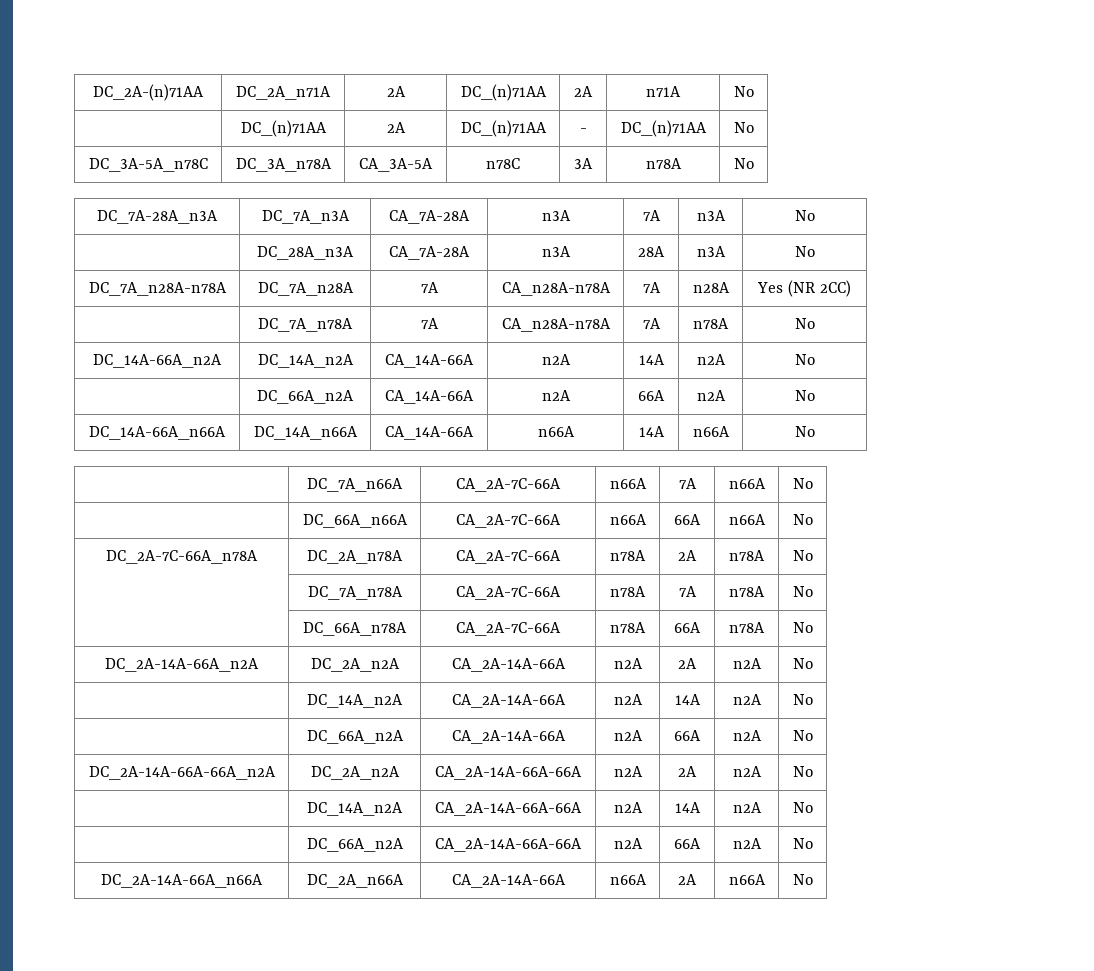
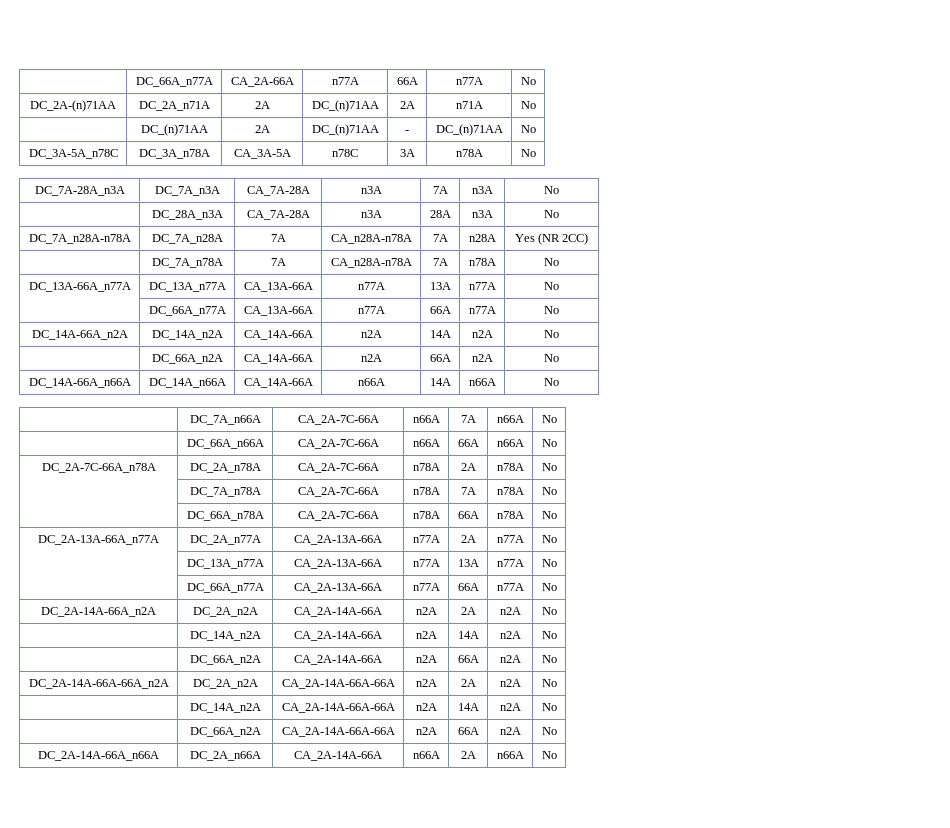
(93, 92) none -> [135,77,213,87] [230,77,294,87] [331,77,359,85] [396,77,418,85] [455,77,483,85] [520,77,536,85] | DC_66A_n77A | CA_2A-66A | n77A | 66A | n77A | No //
(815, 323) none -> [28,282,131,292] [148,282,226,292] [243,282,313,292] [357,282,385,290] [429,282,451,290] [468,282,496,290] [544,282,559,290] [148,306,226,316] [243,306,313,316] [357,306,385,314] [429,306,451,314] [468,306,496,314] [544,306,559,314] // DC_13A-66A_n77A | DC_13A_n77A | CA_13A-66A | n77A | 13A | n77A | No // | DC_66A_n77A | CA_13A-66A | n77A | 66A | n77A | No
(813, 627) none -> [38,535,159,545] [189,535,261,545] [294,535,382,545] [412,535,440,543] [460,535,476,543] [496,535,524,543] [541,535,557,543] [186,559,264,569] [294,559,382,569] [412,559,440,567] [457,559,479,567] [496,559,524,567] [541,559,557,567] [186,583,264,593] [294,583,382,593] [412,583,440,591] [457,583,479,591] [496,583,524,591] [541,583,557,591] // DC_2A-13A-66A_n77A | DC_2A_n77A | CA_2A-13A-66A | n77A | 2A | n77A | No // | DC_13A_n77A | CA_2A-13A-66A | n77A | 13A | n77A | No // | DC_66A_n77A | CA_2A-13A-66A | n77A | 66A | n77A | No

